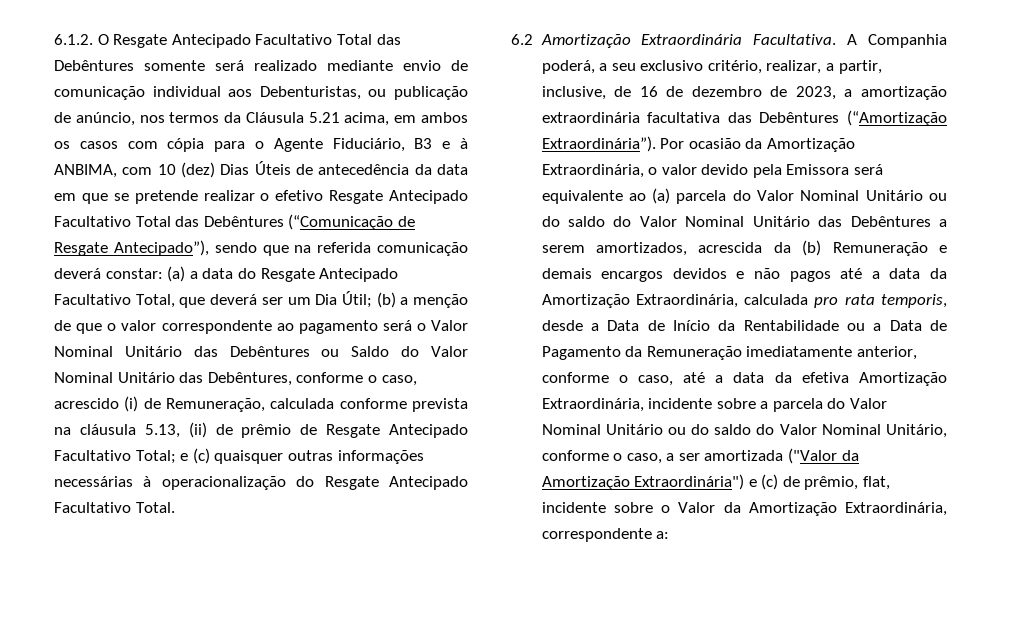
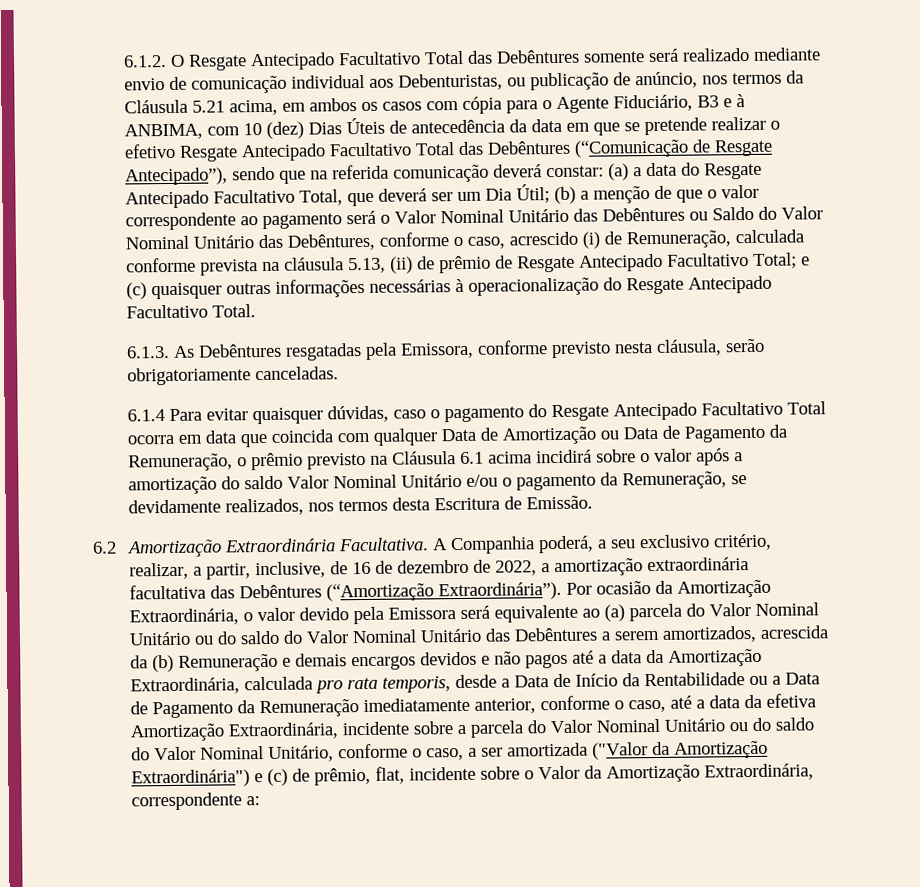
(175, 507) none -> [126,338,766,361] [127,366,340,386] [127,401,827,425] [127,424,788,448] [128,448,744,472] [128,471,748,495] [128,495,594,516] // 6.1.3. As Debêntures resgatadas pela Emissora, conforme previsto nesta cláusula, serão obrigatoriamente canceladas. // 6.1.4 Para evitar quaisquer dúvidas, caso o pagamento do Resgate Antecipado Facultativo Total ocorra em data que coincida com qualquer Data de Amortização ou Data de Pagamento da Remuneração, o prêmio previsto na Cláusula 6.1 acima incidirá sobre o valor após a amortização do saldo Valor Nominal Unitário e/ou o pagamento da Remuneração, se devidamente realizados, nos termos desta Escritura de Emissão.
[795,86,836,100] 2023, -> [495,560,538,576] 2022,

